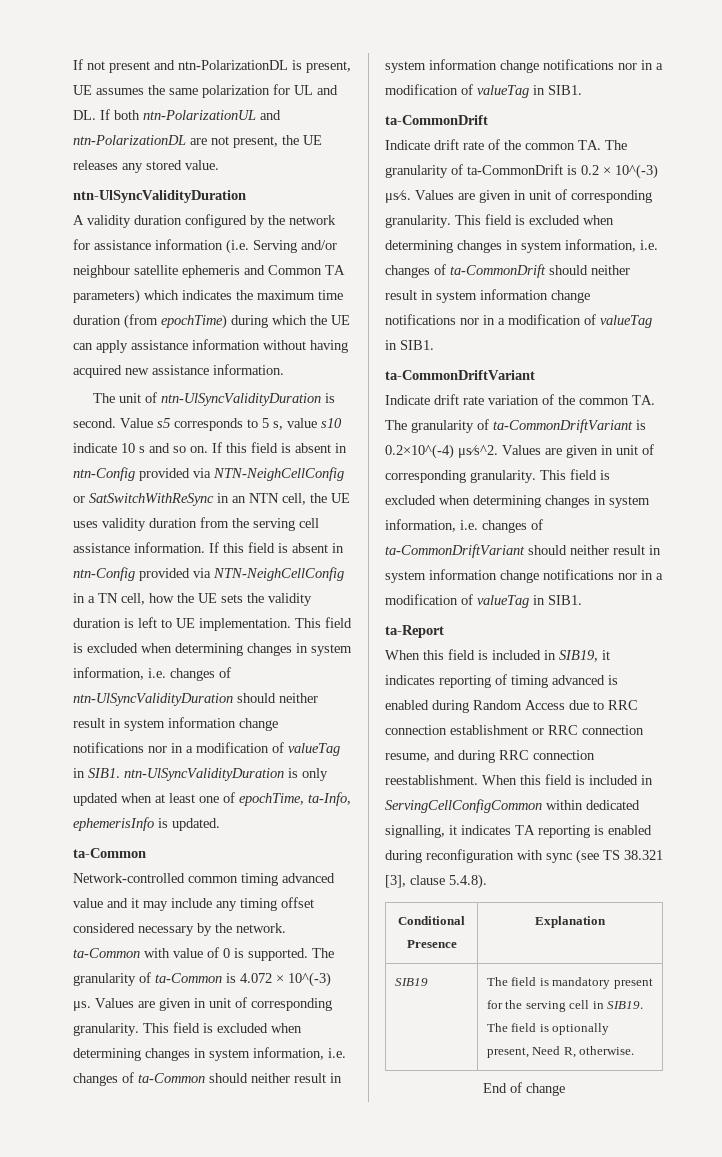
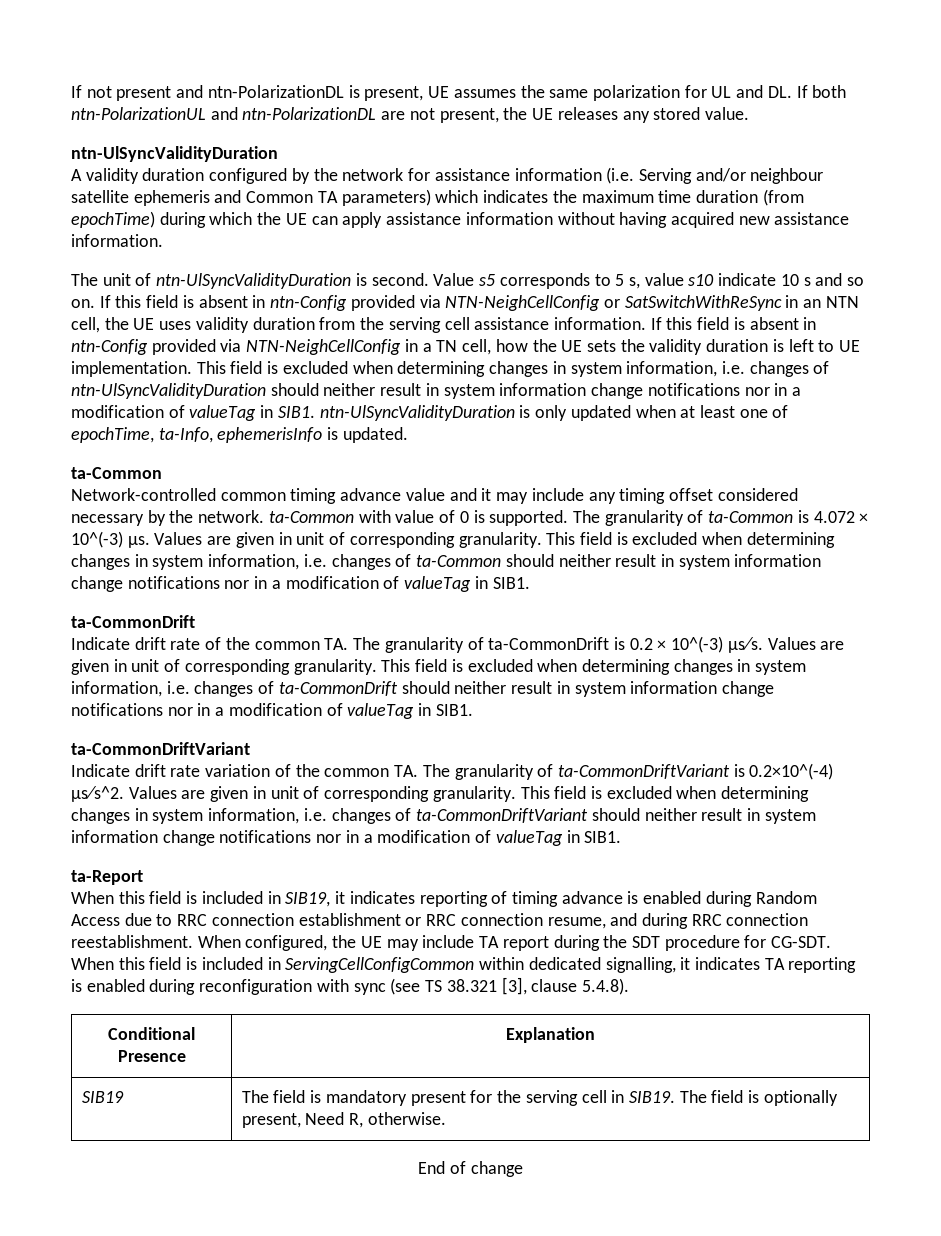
[282,873,335,883] advanced -> [340,488,402,501] advance
[552,675,605,685] advanced -> [561,891,623,904] advance
(517, 780) none -> [245,935,832,951] [71,957,114,970] configured, the UE may include TA report during the SDT procedure for CG-SDT. When

